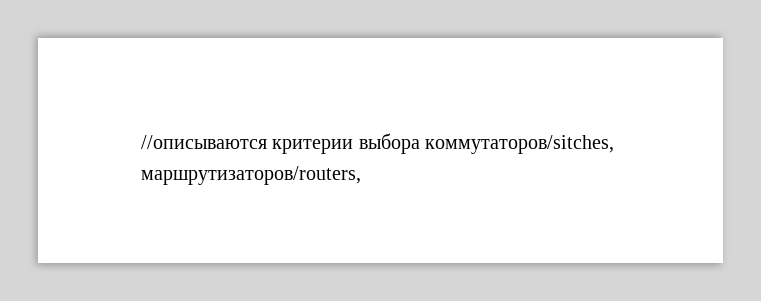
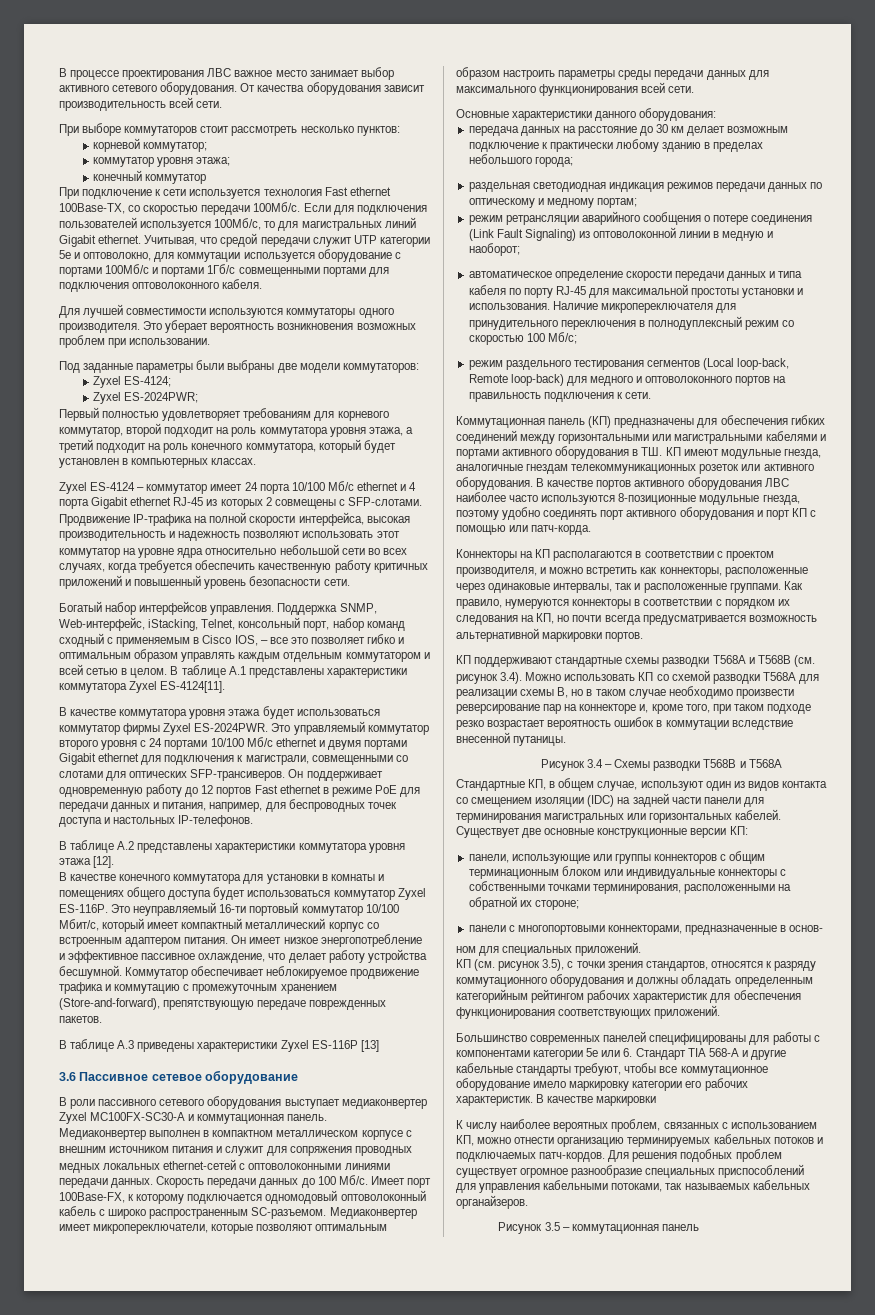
[141,133,615,154] [141,166,361,185] //описываются критерии выбора коммутаторов/sitches, маршрутизаторов/routers, -> [59,67,394,80] [59,82,425,95] [59,97,223,111] [59,123,400,136] [92,138,207,152] [92,157,231,167] [92,170,206,184] [59,187,391,199] [59,202,427,215] [59,217,416,231] [59,233,430,247] [59,249,401,262] [59,264,389,277] [59,279,263,292] [59,304,394,318] [59,320,416,333] [59,335,211,348] [59,360,419,373] [92,376,171,388] [92,392,198,404] [59,407,389,421] [59,423,413,437] [59,439,396,453] [59,458,257,468] [59,481,417,494] [59,497,422,509] [59,512,410,526] [59,531,400,541] [59,544,407,558] [59,560,428,573] [59,575,350,589] [59,601,377,615] [59,617,405,631] [59,633,405,647] [59,649,430,662] [59,664,407,678] [59,681,226,693] [59,706,380,719] [59,721,429,735] [59,737,408,750] [59,753,408,765] [59,769,383,781] [59,784,421,797] [59,799,397,812] [59,815,254,827] [59,840,405,853] [59,856,115,868] [59,872,384,884] [59,887,426,900] [59,902,399,916] [59,918,379,932] [59,934,422,947] [59,949,427,963] [59,965,420,979] [59,982,337,994] [59,998,387,1010] [59,1016,102,1023] [59,1039,379,1052] [59,1070,299,1084] [59,1096,427,1109] [59,1112,328,1124] [59,1128,412,1140] [59,1146,412,1156] [59,1159,390,1173] [59,1175,431,1188] [59,1190,426,1204] [59,1206,417,1219] [59,1224,388,1234] [456,67,769,80] [456,82,695,96] [456,108,717,121] [468,124,789,136] [468,139,764,152] [468,154,573,167] [468,182,823,192] [468,198,637,208] [468,211,813,225] [468,227,774,241] [468,243,520,256] [468,271,803,281] [468,284,804,298] [468,301,736,313] [468,316,795,330] [468,332,577,345] [468,358,790,370] [468,374,787,386] [468,392,651,402] [456,415,825,428] [456,430,826,444] [456,446,821,459] [456,464,814,474] [456,477,789,490] [456,492,800,505] [456,507,816,520] [456,525,592,535] [456,549,774,561] [456,567,808,577] [456,581,803,593] [456,599,790,609] [456,613,817,625] [456,628,644,642] [456,655,815,667] [456,670,819,684] [456,686,794,699] [456,704,811,714] [456,717,793,730] [456,732,567,746] [540,759,782,771] [456,778,827,791] [456,793,764,807] [456,809,782,823] [456,826,748,838] [468,851,766,864] [468,866,787,879] [468,881,792,894] [468,896,579,910] [468,925,824,935] [456,942,642,956] [456,959,817,971] [456,974,813,987] [456,989,801,1003] [456,1005,721,1019] [456,1031,820,1045] [456,1048,786,1060] [456,1063,768,1076] [456,1078,748,1091] [456,1094,657,1106] [456,1119,817,1132] [456,1134,823,1147] [456,1149,782,1162] [456,1164,805,1178] [456,1180,810,1193] [456,1195,528,1209] [498,1222,699,1234] В процессе проектирования ЛВС важное место занимает выбор активного сетевого оборудования. От качества оборудования зависит производительность всей сети. // При выборе коммутаторов стоит рассмотреть несколько пунктов: // корневой коммутатор; // коммутатор уровня этажа; // конечный коммутатор // При подключение к сети используется технология Fast ethernet 100Base-TX, со скоростью передачи 100Мб/с. Если для подключения пользователей используется 100Мб/с, то для магистральных линий Gigabit ethernet. Учитывая, что средой передачи служит UTP категории 5е и оптоволокно, для коммутации используется оборудование с портами 100Мб/с и портами 1Гб/с совмещенными портами для подключения оптоволоконного кабеля. // Для лучшей совместимости используются коммутаторы одного производителя. Это уберает вероятность возникновения возможных проблем при использовании. // Под заданные параметры были выбраны две модели коммутаторов: // Zyxel ES-4124; // Zyxel ES-2024PWR; // Первый полностью удовлетворяет требованиям для корневого коммутатор, второй подходит на роль коммутатора уровня этажа, а третий подходит на роль конечного коммутатора, который будет установлен в компьютерных классах. // Zyxel ES-4124 – коммутатор имеет 24 порта 10/100 Мб/с ethernet и 4 порта Gigabit ethernet RJ-45 из которых 2 совмещены с SFP-слотами. Продвижение IP-трафика на полной скорости интерфейса, высокая производительность и надежность позволяют использовать этот коммутатор на уровне ядра относительно небольшой сети во всех случаях, когда требуется обеспечить качественную работу критичных приложений и повышенный уровень безопасности сети. // Богатый набор интерфейсов управления. Поддержка SNMP, Web-интерфейс, iStacking, Telnet, консольный порт, набор команд сходный с применяемым в Cisco IOS, – все это позволяет гибко и оптимальным образом управлять каждым отдельным коммутатором и всей сетью в целом. В таблице А.1 представлены характеристики коммутатора Zyxel ES-4124[11]. // В качестве коммутатора уровня этажа будет использоваться коммутатор фирмы Zyxel ES-2024PWR. Это управляемый коммутатор второго уровня с 24 портами 10/100 Мб/c ethernet и двумя портами Gigabit ethernet для подключения к магистрали, совмещенными со слотами для оптических SFP-трансиверов. Он поддерживает одновременную работу до 12 портов Fast ethernet в режиме PoE для передачи данных и питания, например, для беспроводных точек доступа и настольных IP-телефонов. // В таблице А.2 представлены характеристики коммутатора уровня этажа [12]. // В качестве конечного коммутатора для установки в комнаты и помещениях общего доступа будет использоваться коммутатор Zyxel ES-116P. Это неуправляемый 16-ти портовый коммутатор 10/100 Мбит/c, который имеет компактный металлический корпус со встроенным адаптером питания. Он имеет низкое энергопотребление и эффективное пассивное охлаждение, что делает работу устройства бесшумной. Коммутатор обеспечивает неблокируемое продвижение трафика и коммутацию с промежуточным хранением (Store-and-forward), препятствующую передаче поврежденных пакетов. // В таблице А.3 приведены характеристики Zyxel ES-116P [13] // 3.6 Пассивное сетевое оборудование // В роли пассивного сетевого оборудования выступает медиаконвертер Zyxel MC100FX-SC30-A и коммутационная панель. // Медиаконвертер выполнен в компактном металлическом корпусе с внешним источником питания и служит для сопряжения проводных медных локальных ethernet-сетей с оптоволоконными линиями передачи данных. Скорость передачи данных до 100 Мб/с. Имеет порт 100Base-FX, к которому подключается одномодовый оптоволоконный кабель с широко распространенным SC-разъемом. Медиаконвертер имеет микропереключатели, которые позволяют оптимальным образом настроить параметры среды передачи данных для максимального функционирования всей сети. // Основные характеристики данного оборудования: // передача данных на расстояние до 30 км делает возможным подключение к практически любому зданию в пределах небольшого города; // раздельная светодиодная индикация режимов передачи данных по оптическому и медному портам; // режим ретрансляции аварийного сообщения о потере соединения (Link Fault Signaling) из оптоволоконной линии в медную и наоборот; // автоматическое определение скорости передачи данных и типа кабеля по порту RJ-45 для максимальной простоты установки и использования. Наличие микропереключателя для принудительного переключения в полнодуплексный режим со скоростью 100 Мб/с; // режим раздельного тестирования сегментов (Local loop-back, Remote loop-back) для медного и оптоволоконного портов на правильность подключения к сети. // Коммутационная панель (КП) предназначены для обеспечения гибких соединений между горизонтальными или магистральными кабелями и портами активного оборудования в ТШ. КП имеют модульные гнезда, аналогичные гнездам телекоммуникационных розеток или активного оборудования. В качестве портов активного оборудования ЛВС наиболее часто используются 8-позиционные модульные гнезда, поэтому удобно соединять порт активного оборудования и порт КП с помощью или патч-корда. // Коннекторы на КП располагаются в соответствии с проектом производителя, и можно встретить как коннекторы, расположенные через одинаковые интервалы, так и расположенные группами. Как правило, нумеруются коннекторы в соответствии с порядком их следования на КП, но почти всегда предусматривается возможность альтернативной маркировки портов. // КП поддерживают стандартные схемы разводки Т568А и Т568В (см. рисунок 3.4). Можно использовать КП со схемой разводки Т568А для реализации схемы B, но в таком случае необходимо произвести реверсирование пар на коннекторе и, кроме того, при таком подходе резко возрастает вероятность ошибок в коммутации вследствие внесенной путаницы. // Рисунок 3.4 – Схемы разводки T568В и T568А // Стандартные КП, в общем случае, используют один из видов контакта со смещением изоляции (IDC) на задней части панели для терминирования магистральных или горизонтальных кабелей. Существует две основные конструкционные версии КП: // панели, использующие или группы коннекторов с общим терминационным блоком или индивидуальные коннекторы с собственными точками терминирования, расположенными на обратной их стороне; // панели с многопортовыми коннекторами, предназначенные в основ- // ном для специальных приложений. // КП (см. рисунок 3.5), с точки зрения стандартов, относятся к разряду коммутационного оборудования и должны обладать определенным категорийным рейтингом рабочих характеристик для обеспечения функционирования соответствующих приложений. // Большинство современных панелей специфицированы для работы с компонентами категории 5е или 6. Стандарт TIA 568-А и другие кабельные стандарты требуют, чтобы все коммутационное оборудование имело маркировку категории его рабочих характеристик. В качестве маркировки // К числу наиболее вероятных проблем, связанных с использованием КП, можно отнести организацию терминируемых кабельных потоков и подключаемых патч-кордов. Для решения подобных проблем существует огромное разнообразие специальных приспособлений для управления кабельными потоками, так называемых кабельных органайзеров. // Рисунок 3.5 – коммутационная панель

